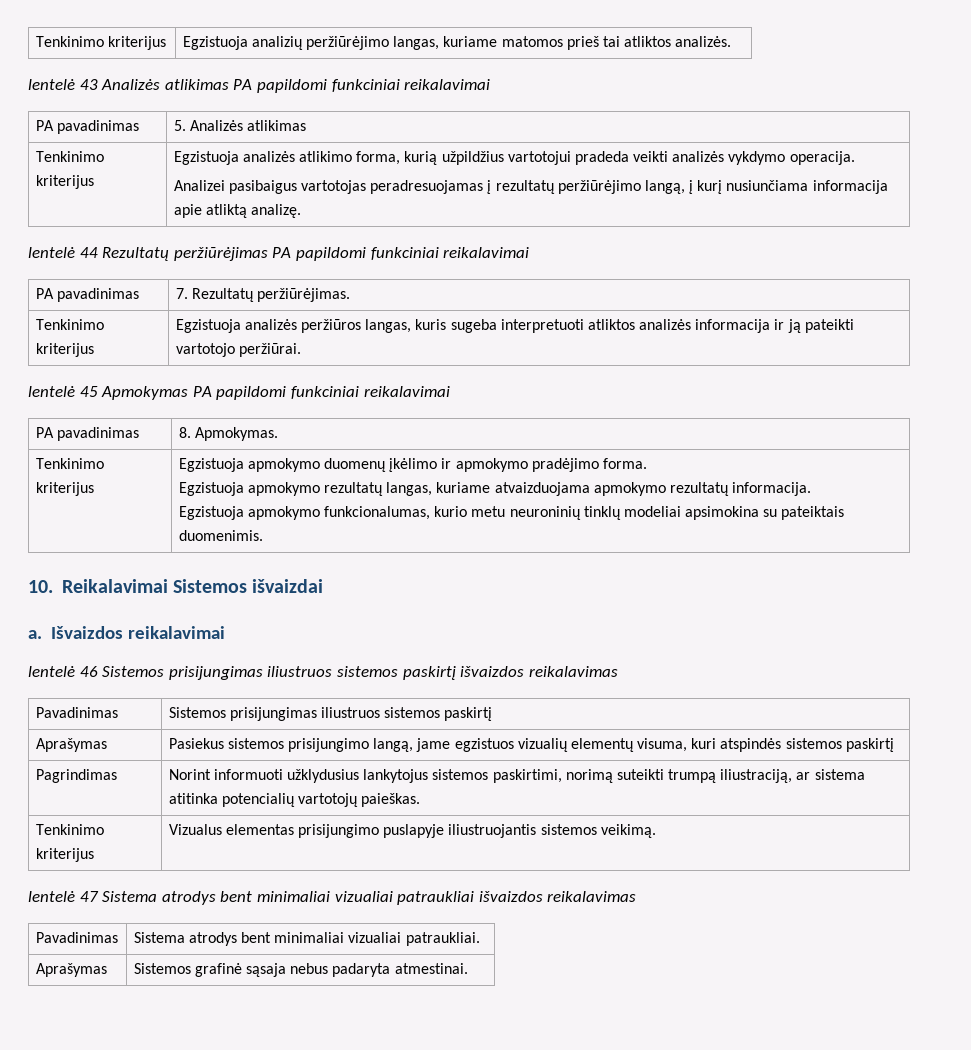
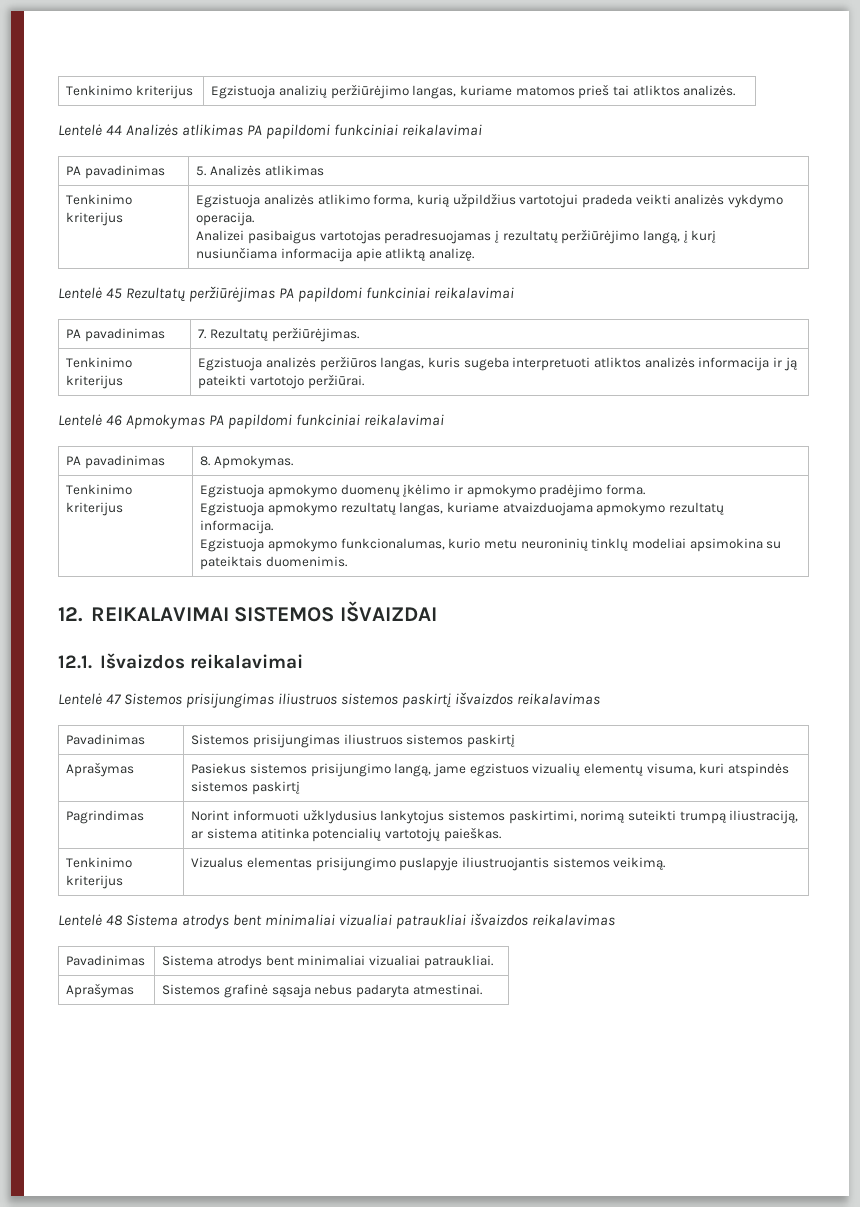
[28,79,98,90] lentelė 43 -> [58,124,123,136] Lentelė 44
[28,247,98,258] lentelė 44 -> [58,287,123,299] Lentelė 45
[28,386,98,397] lentelė 45 -> [58,414,123,426] Lentelė 46
[28,579,324,593] [28,630,42,639] 10. Reikalavimai Sistemos išvaizdai // a. -> [58,601,437,622] [58,655,92,669] 12. REIKALAVIMAI SISTEMOS IŠVAIZDAI // 12.1.
[28,666,98,677] lentelė 46 -> [58,693,122,705] Lentelė 47
[28,891,99,902] lentelė 47 -> [58,914,124,926] Lentelė 48

